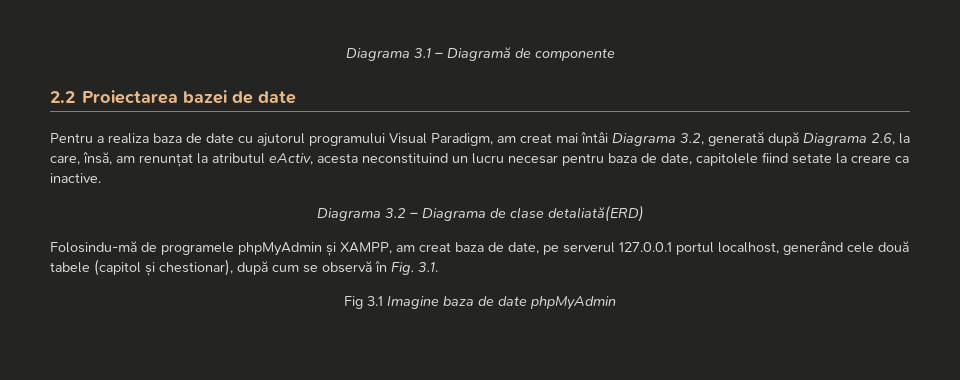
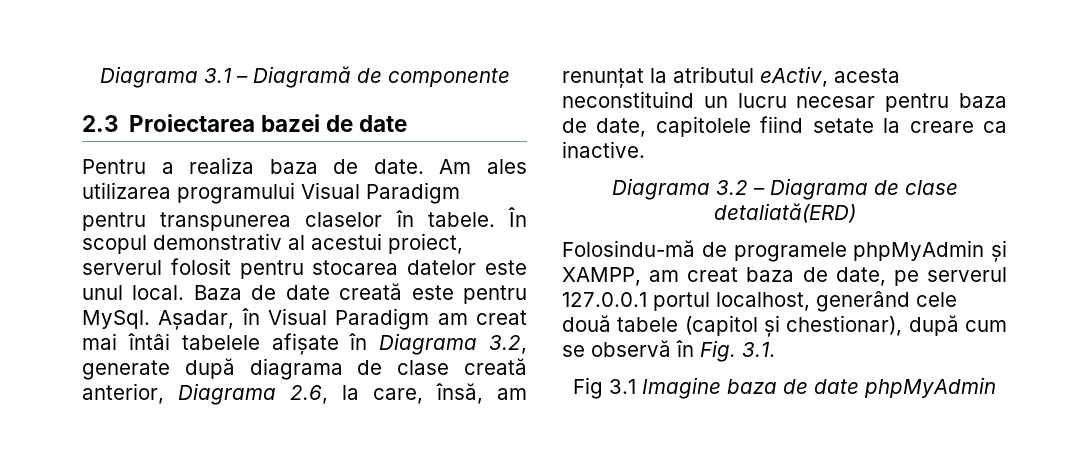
[50,91,75,103] 2.2 -> [82,115,119,132] 2.3
[206,132,799,147] date cu ajutorul programului Visual Paradigm, am creat mai întâi Diagrama 3.2, generată după -> [373,159,527,174] [82,182,460,204] [82,207,527,231] [82,233,463,254] [82,258,527,279] [82,283,527,304] [82,308,527,330] [82,333,527,355] [82,358,527,380] [82,383,164,404] date. Am ales utilizarea programului Visual Paradigm pentru transpunerea claselor în tabele. În scopul demonstrativ al acestui proiect, serverul folosit pentru stocarea datelor este unul local. Baza de date creată este pentru MySql. Așadar, în Visual Paradigm am creat mai întâi tabelele afișate în Diagrama 3.2, generate după diagrama de clase creată anterior,

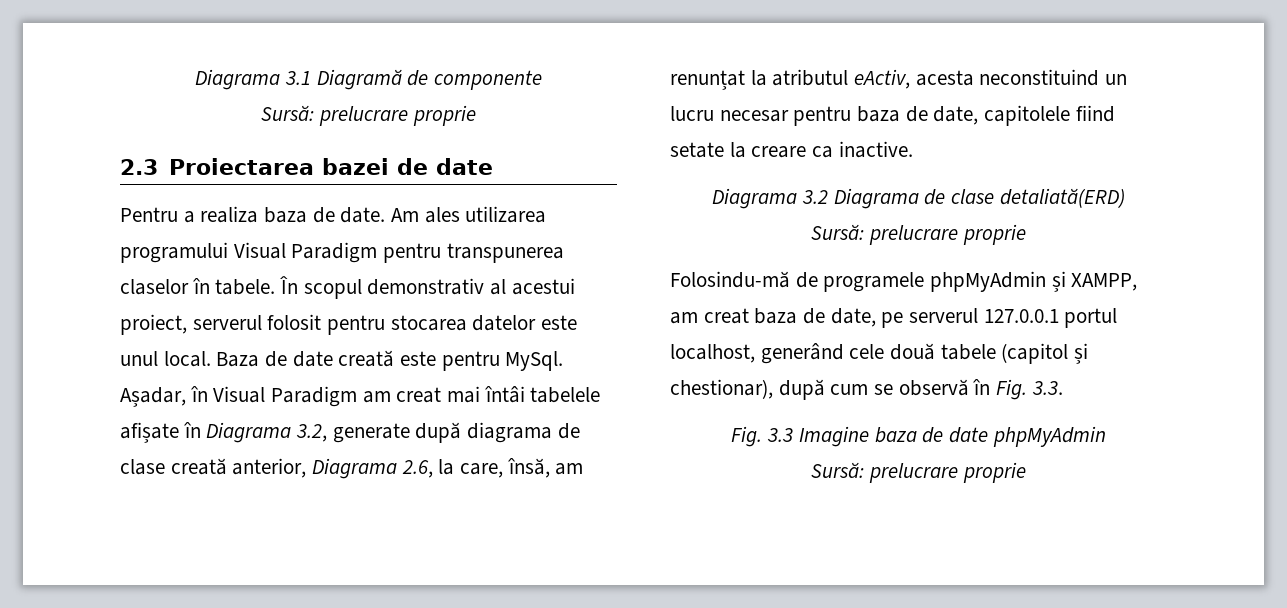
[236,76,248,83] – -> (311, 78) none
(510, 77) none -> [261,105,476,126] // Sursă: prelucrare proprie
[753,188,765,195] – -> (828, 197) none
(856, 213) none -> [811,224,1026,245] // Sursă: prelucrare proprie
[742,342,775,357] [573,377,636,399] 3.1. // Fig 3.1 -> [1031,381,1063,395] [731,426,794,447] 3.3. // Fig. 3.3
(996, 387) none -> [811,462,1026,483] // Sursă: prelucrare proprie

